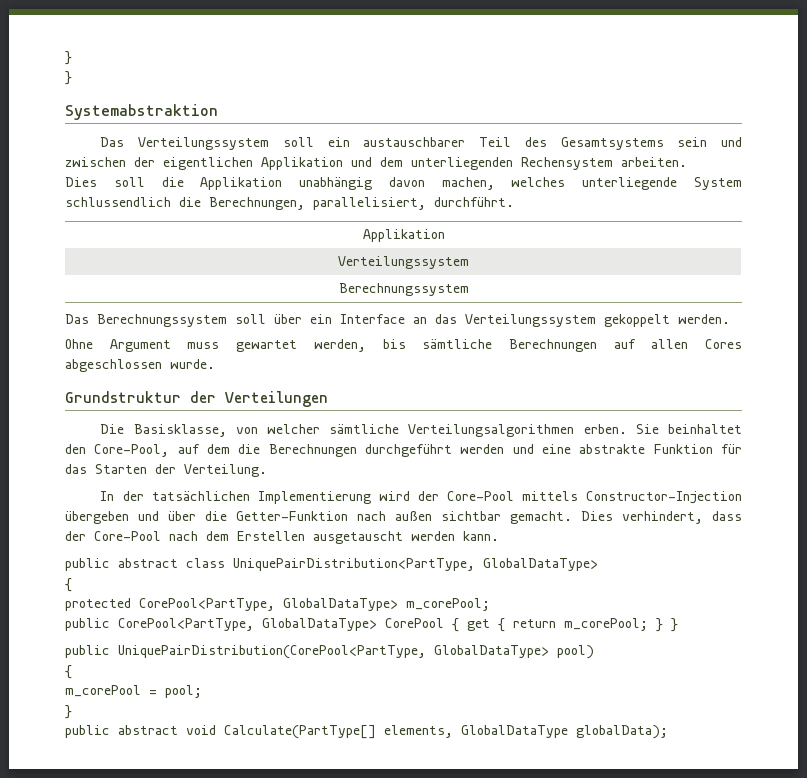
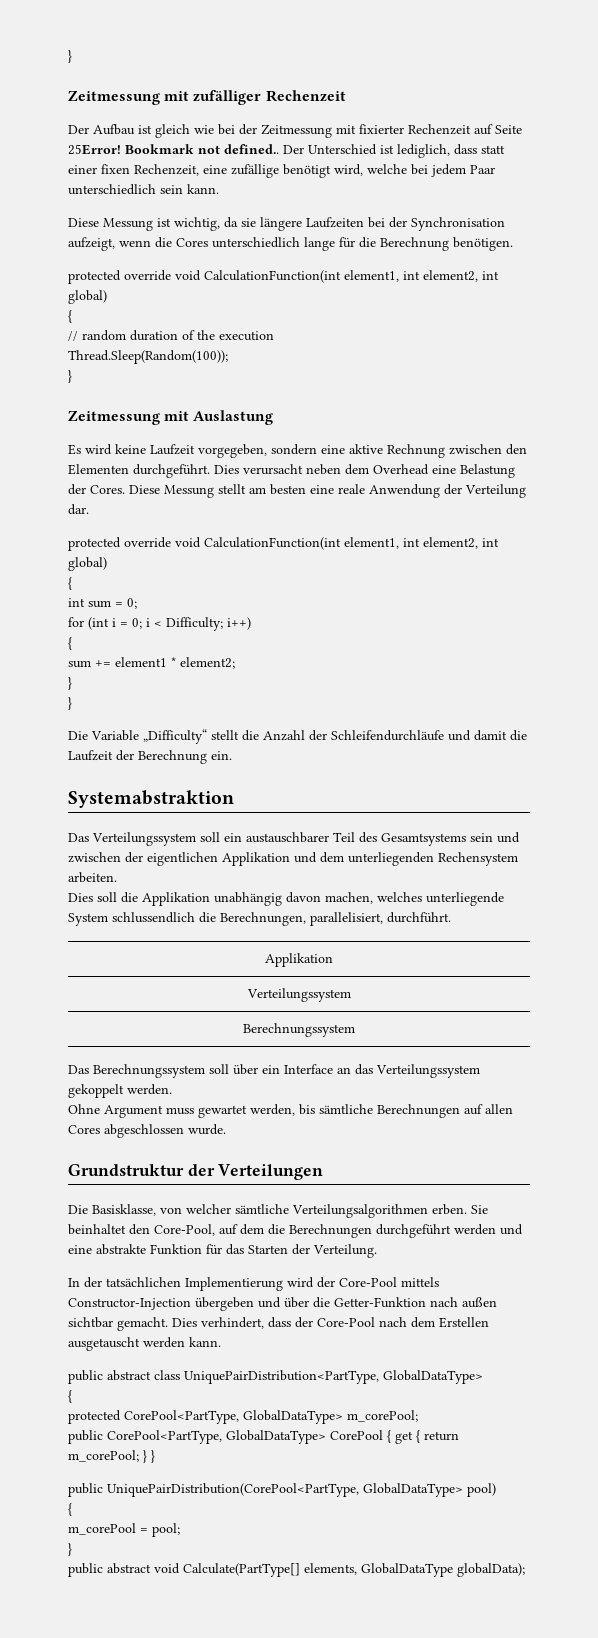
[65,51,72,65] [65,71,72,85] } // } -> [68,50,72,63] [68,90,346,105] [68,124,522,138] [68,144,505,158] [68,164,495,178] [68,184,219,195] [68,217,505,231] [68,237,513,251] [68,270,499,284] [68,290,107,304] [68,310,72,323] [68,330,274,341] [68,350,228,364] [68,370,72,383] [68,410,274,425] [68,444,527,458] [68,464,515,478] [68,484,526,498] [68,504,89,515] [68,537,499,551] [68,557,107,571] [68,577,72,590] [68,598,137,609] [68,617,251,631] [68,637,72,650] [68,657,235,669] [68,677,72,690] [68,697,72,710] [68,729,527,744] [68,750,232,764] } // Zeitmessung mit zufälliger Rechenzeit // Der Aufbau ist gleich wie bei der Zeitmessung mit fixierter Rechenzeit auf Seite 25Error! Bookmark not defined.. Der Unterschied ist lediglich, dass statt einer fixen Rechenzeit, eine zufällige benötigt wird, welche bei jedem Paar unterschiedlich sein kann. // Diese Messung ist wichtig, da sie längere Laufzeiten bei der Synchronisation aufzeigt, wenn die Cores unterschiedlich lange für die Berechnung benötigen. // protected override void CalculationFunction(int element1, int element2, int global) // { // // random duration of the execution // Thread.Sleep(Random(100)); // } // Zeitmessung mit Auslastung // Es wird keine Laufzeit vorgegeben, sondern eine aktive Rechnung zwischen den Elementen durchgeführt. Dies verursacht neben dem Overhead eine Belastung der Cores. Diese Messung stellt am besten eine reale Anwendung der Verteilung dar. // protected override void CalculationFunction(int element1, int element2, int global) // { // int sum = 0; // for (int i = 0; i < Difficulty; i++) // { // sum += element1 * element2; // } // } // Die Variable „Difficulty“ stellt die Anzahl der Schleifendurchläufe und damit die Laufzeit der Berechnung ein.

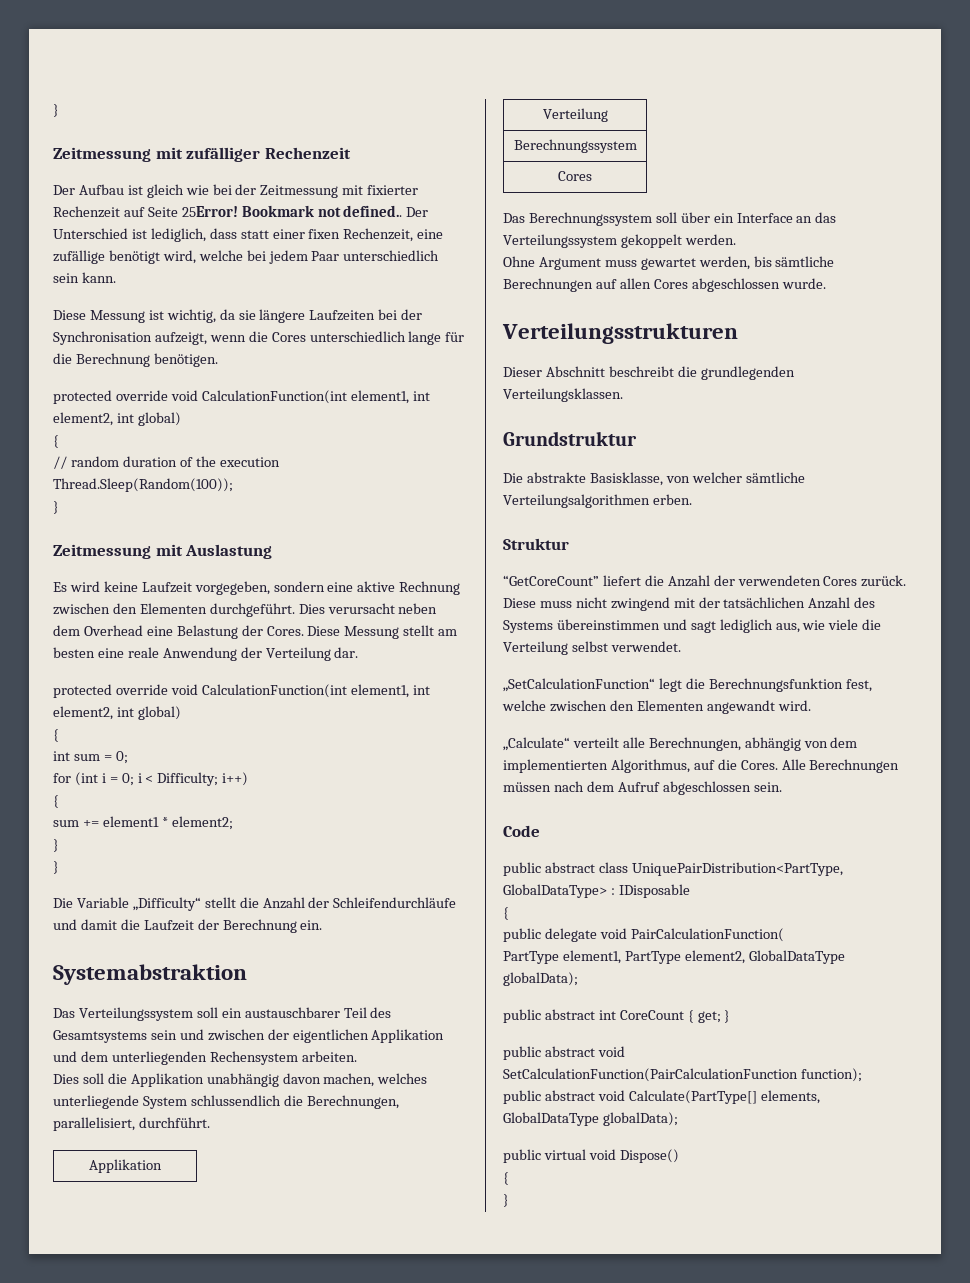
[246,988,351,1002] [243,1023,355,1037] Verteilungssystem // Berechnungssystem -> [542,108,608,122] [513,139,637,153] [558,171,592,181] Verteilung // Berechnungssystem // Cores
(226, 1129) none -> [502,323,738,344] [503,366,795,380] [503,388,623,402] // Verteilungsstrukturen // Dieser Abschnitt beschreibt die grundlegenden Verteilungsklassen.
[187,1164,324,1180] [68,1205,88,1214] der Verteilungen // Die -> [503,472,586,483] // Die abstrakte
[471,1205,488,1214] [68,1224,523,1238] [68,1244,377,1258] [68,1277,439,1291] [68,1297,497,1311] [68,1317,489,1331] [68,1337,221,1351] Sie beinhaltet den Core-Pool, auf dem die Berechnungen durchgeführt werden und eine abstrakte Funktion für das Starten der Verteilung. // In der tatsächlichen Implementierung wird der Core-Pool mittels Constructor-Injection übergeben und über die Getter-Funktion nach außen sichtbar gemacht. Dies verhindert, dass der Core-Pool nach dem Erstellen ausgetauscht werden kann. -> [503,538,569,550] [503,575,907,587] [503,597,876,611] [503,619,882,633] [503,641,681,655] [503,678,872,692] [502,700,811,714] [503,737,858,751] [503,759,900,773] [503,781,782,795] [503,825,540,837] // Struktur // “GetCoreCount” liefert die Anzahl der verwendeten Cores zurück. Diese muss nicht zwingend mit der tatsächlichen Anzahl des Systems übereinstimmen und sagt lediglich aus, wie viele die Verteilung selbst verwendet. // „SetCalculationFunction“ legt die Berechnungsfunktion fest, welche zwischen den Elementen angewandt wird. // „Calculate“ verteilt alle Berechnungen, abhängig von dem implementierten Algorithmus, auf die Cores. Alle Berechnungen müssen nach dem Aufruf abgeschlossen sein. // Code
[68,1390,72,1403] [68,1410,418,1424] [68,1430,459,1444] [68,1450,155,1463] [68,1483,496,1497] [68,1503,72,1516] [68,1523,180,1537] [68,1543,72,1556] // { // protected CorePool<PartType, GlobalDataType> m_corePool; // public CorePool<PartType, GlobalDataType> CorePool { get { return m_corePool; } } // public UniquePairDistribution(CorePool<PartType, GlobalDataType> pool) // { // m_corePool = pool; // } -> [610,884,690,898] [503,907,509,920] [503,928,784,942] [503,950,845,964] [503,972,578,986] [503,1009,731,1023] [503,1046,625,1060] [503,1068,862,1082] : IDisposable // { // public delegate void PairCalculationFunction( // PartType element1, PartType element2, GlobalDataType globalData); // public abstract int CoreCount { get; } // public abstract void SetCalculationFunction(PairCalculationFunction function);
(525, 1570) none -> [503,1149,679,1163] [503,1172,509,1185] [503,1194,509,1207] // public virtual void Dispose() // { // }

